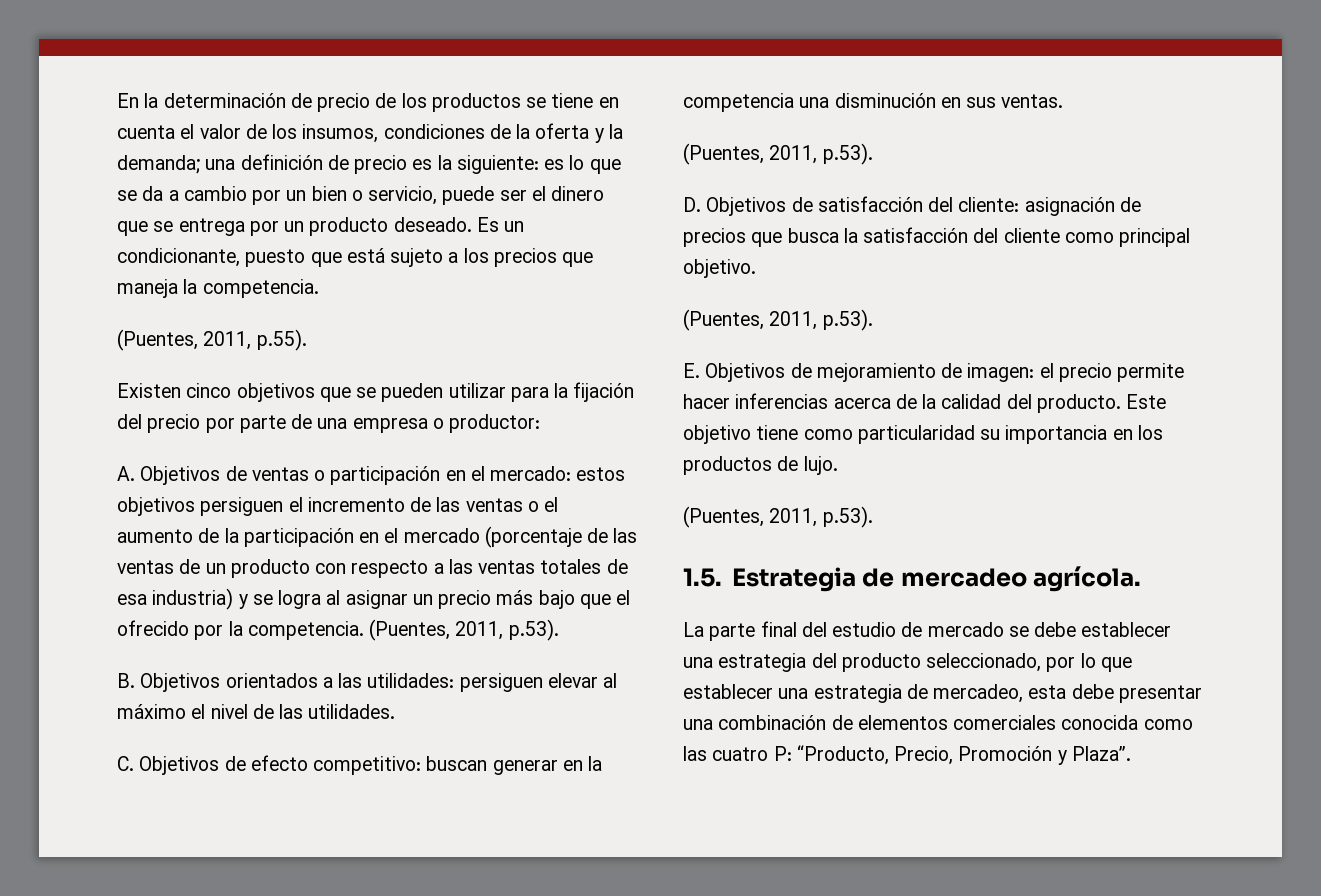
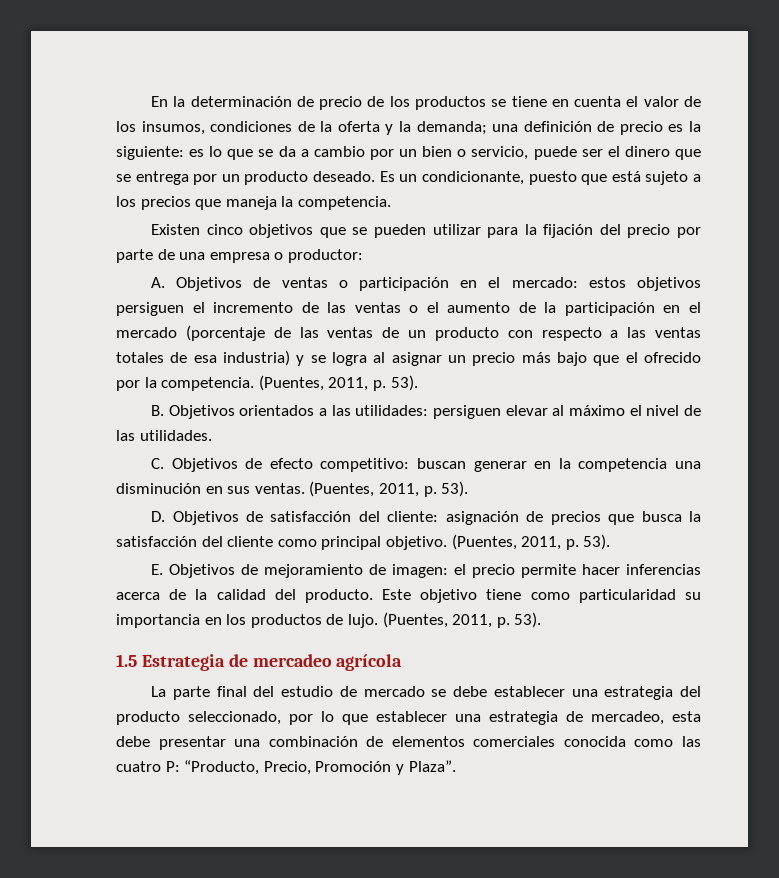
[117,329,307,351] // (Puentes, 2011, p.55). -> (391, 203) none
[508,619,559,641] p.53). -> [372,375,418,391] p. 53).
[683,143,873,165] // (Puentes, 2011, p.53). -> [309,481,469,497] (Puentes, 2011, p. 53).
[683,309,873,331] // (Puentes, 2011, p.53). -> [451,534,611,550] (Puentes, 2011, p. 53).
[683,506,873,528] [683,568,722,587] // (Puentes, 2011, p.53). // 1.5. -> [382,612,542,628] [116,654,137,667] (Puentes, 2011, p. 53). // 1.5
[1033,566,1142,592] agrícola. -> [336,654,403,671] agrícola

